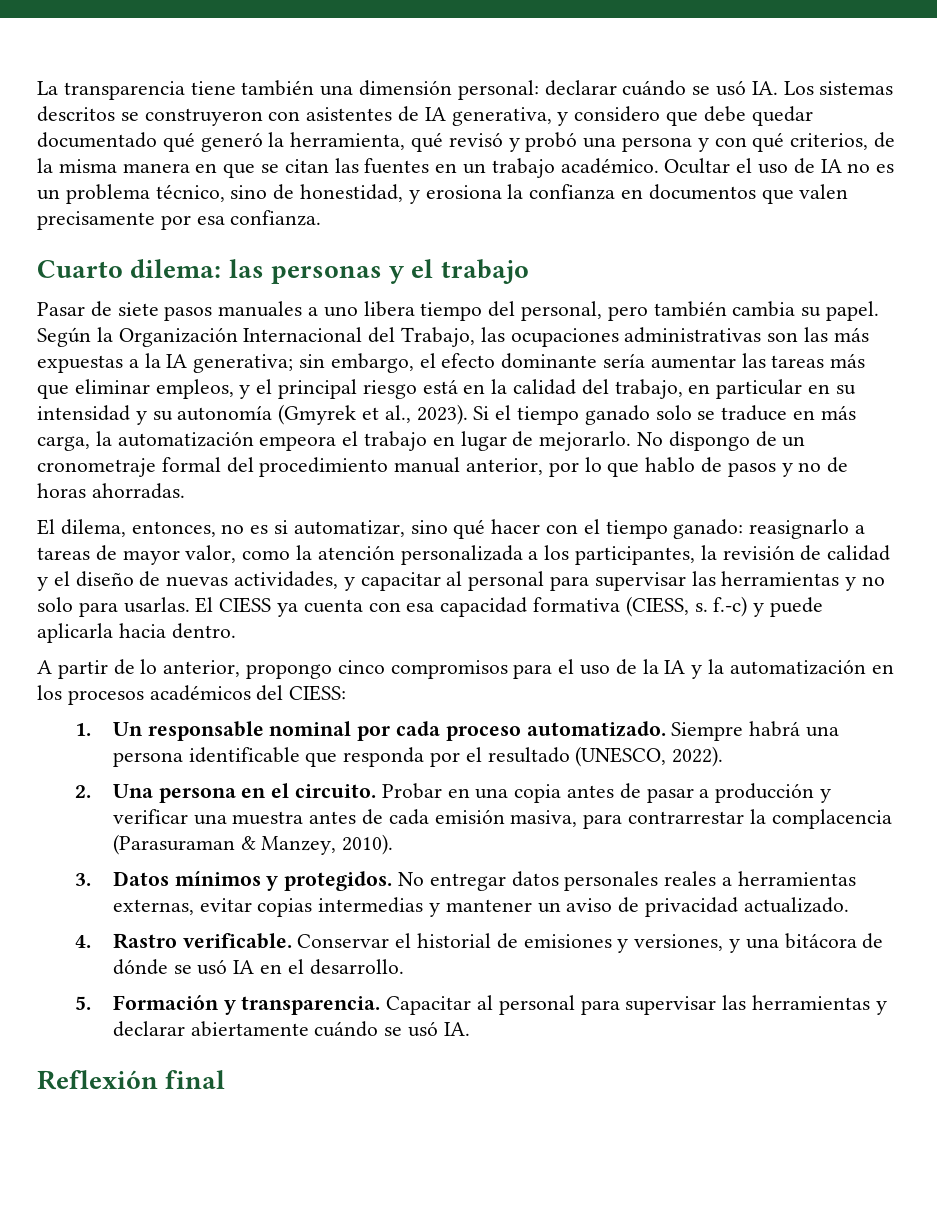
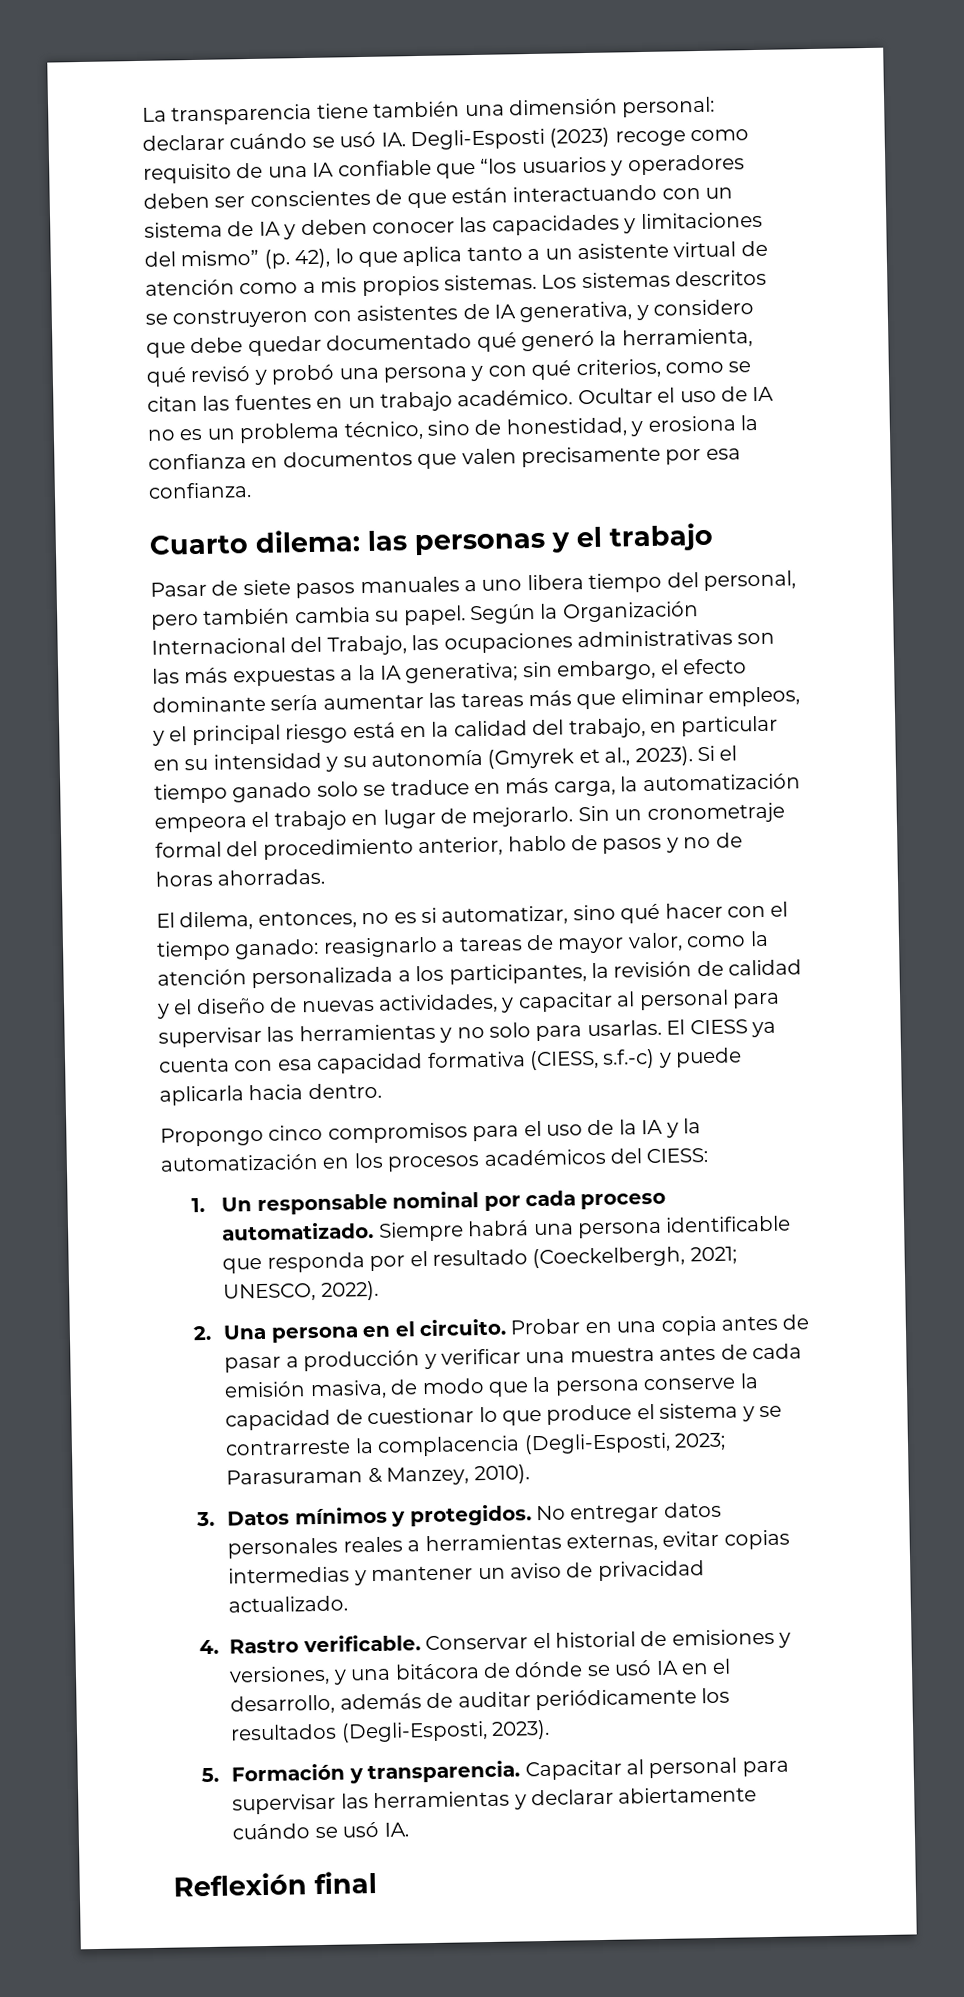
(778, 88) none -> [410,127,750,151] [143,154,745,184] [143,184,734,209] [144,211,763,240] [144,240,768,269] [145,273,537,297] Degli-Esposti (2023) recoge como requisito de una IA confiable que “los usuarios y operadores deben ser conscientes de que están interactuando con un sistema de IA y deben conocer las capacidades y limitaciones del mismo” (p. 42), lo que aplica tanto a un asistente virtual de atención como a mis propios sistemas.
[874,132,896,148] [37,158,256,178] de la misma manera en que -> [664,361,724,374] como
[637,431,777,451] No dispongo de -> [577,805,610,822] Sin
[394,457,640,477] manual anterior, por lo que -> [418,836,504,857] anterior,
[694,596,748,617] s. f.-c) -> [602,1048,656,1069] s.f.-c)
[37,659,333,679] A partir de lo anterior, propongo -> [160,1126,264,1147] Propongo
[575,746,667,767] (UNESCO, -> [532,1246,737,1269] [223,1282,317,1302] (Coeckelbergh, 2021; UNESCO,
[583,809,892,829] [112,834,235,855] para contrarrestar la complacencia (Parasuraman -> [390,1373,758,1397] [225,1402,782,1431] [225,1432,726,1457] [226,1468,364,1485] de modo que la persona conserve la capacidad de cuestionar lo que produce el sistema y se contrarreste la complacencia (Degli-Esposti, 2023; Parasuraman
[309,959,404,975] desarrollo. -> [230,1687,731,1715] [230,1719,551,1743] desarrollo, además de auditar periódicamente los resultados (Degli-Esposti, 2023).

